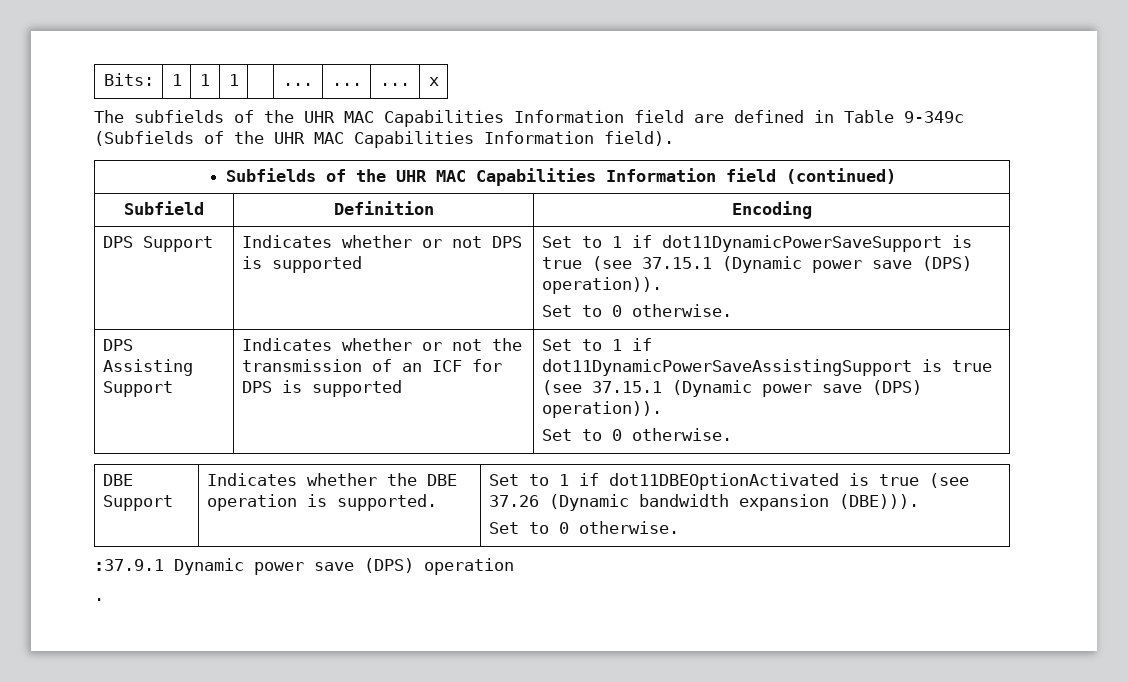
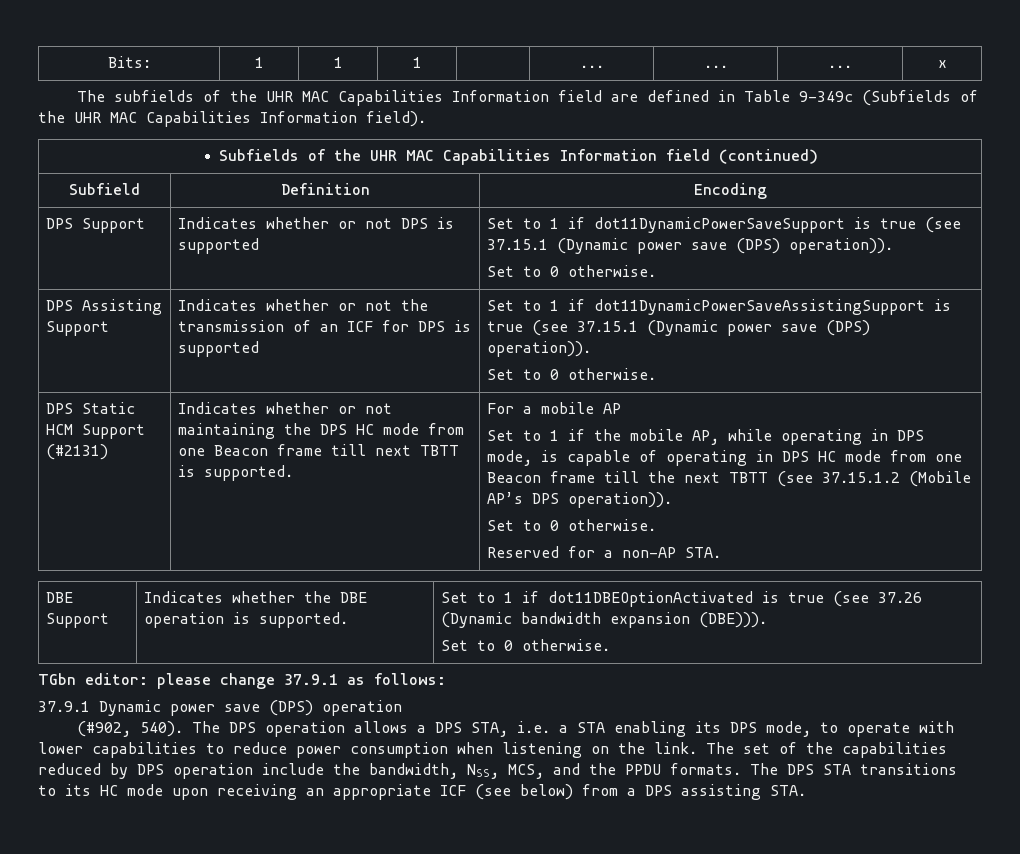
(732, 434) none -> [46,402,136,414] [46,424,146,439] [46,444,109,460] [178,402,393,414] [178,423,465,439] [178,444,460,456] [178,465,294,481] [487,402,622,414] [487,429,925,445] [487,450,963,466] [487,471,972,487] [487,492,673,508] [487,519,657,531] [487,546,722,558] // DPS Static HCM Support (#2131) | Indicates whether or not maintaining the DPS HC mode from one Beacon frame till next TBTT is supported. | For a mobile AP // Set to 1 if the mobile AP, while operating in DPS mode, is capable of operating in DPS HC mode from one Beacon frame till the next TBTT (see 37.15.1.2 (Mobile AP’s DPS operation)). // Set to 0 otherwise. // Reserved for a non-AP STA.
[94,559,164,571] :37.9.1 -> [38,673,446,689] [38,701,90,712] TGbn editor: please change 37.9.1 as follows: // 37.9.1
[94,598,104,601] . -> [77,721,955,737] [38,742,947,758] [38,763,957,779] [38,784,806,800] (#902, 540). The DPS operation allows a DPS STA, i.e. a STA enabling its DPS mode, to operate with lower capabilities to reduce power consumption when listening on the link. The set of the capabilities reduced by DPS operation include the bandwidth, NSS, MCS, and the PPDU formats. The DPS STA transitions to its HC mode upon receiving an appropriate ICF (see below) from a DPS assisting STA.

